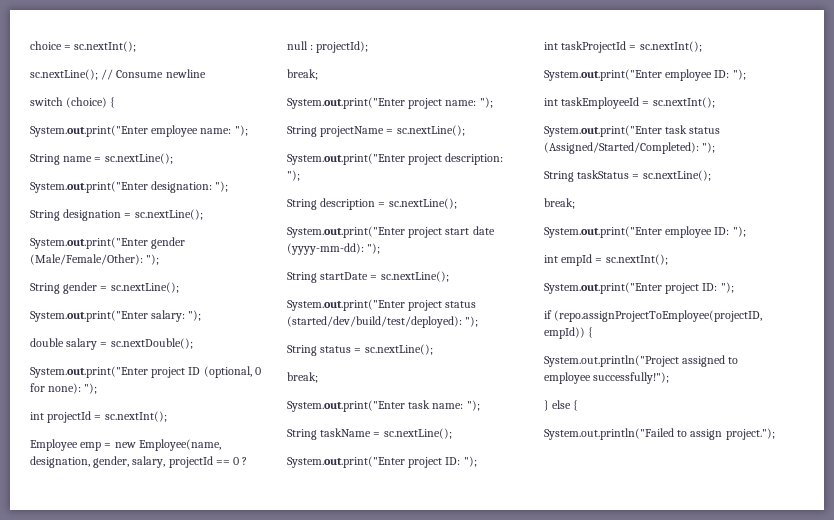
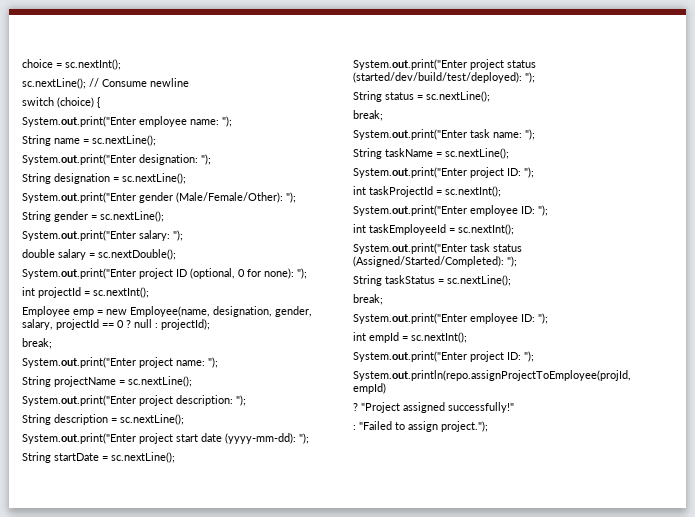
[544,310,763,322] [544,327,594,339] [544,355,739,367] [544,372,670,384] [544,400,579,411] [544,428,674,440] if (repo.assignProjectToEmployee(projectID, empId)) { // System.out.println("Project assigned to employee successfully!"); // } else { // System.out.println("Failed -> [353,370,631,381] [353,383,386,394] [353,402,514,413] [353,421,392,430] System.out.println(repo.assignProjectToEmployee(projId, empId) // ? "Project assigned successfully!" // : "Failed

